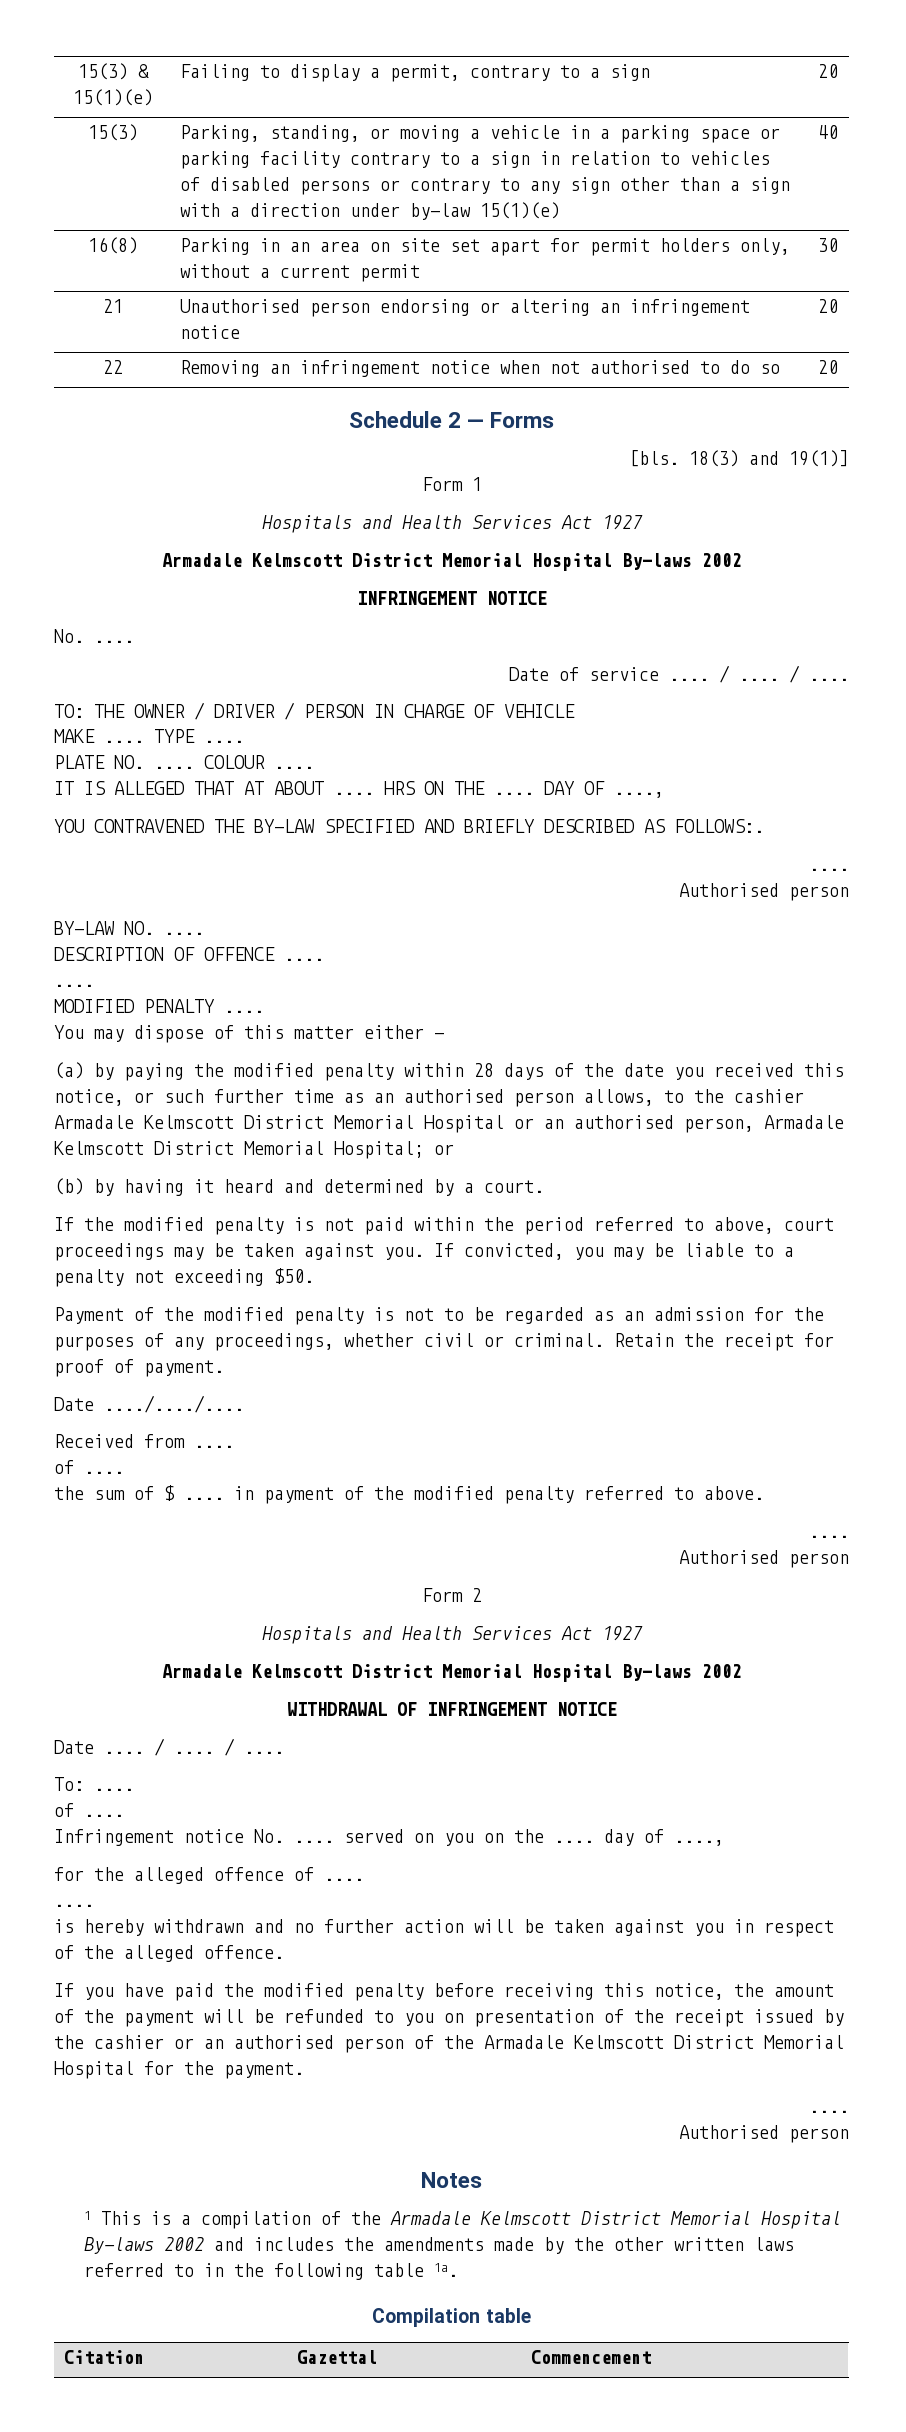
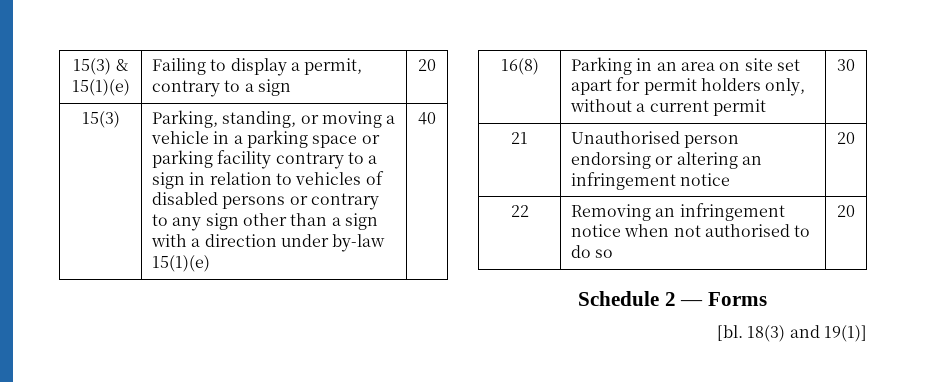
[629,450,679,467] [bls. -> [717,325,744,341] [bl.
[421,477,482,491] [261,515,643,533] [161,553,742,571] [356,591,547,605] [54,629,134,643] [509,665,849,683] [54,702,575,720] [54,729,244,743] [54,755,314,769] [54,781,664,798] [54,819,764,833] [809,868,849,871] [679,883,849,901] [54,921,204,935] [54,947,324,961] [54,984,94,987] [54,999,264,1013] [54,1025,444,1043] [54,1062,844,1081] [54,1089,804,1107] [54,1115,844,1133] [54,1141,454,1159] [54,1178,544,1196] [54,1217,834,1235] [54,1243,794,1261] [54,1268,314,1287] [54,1307,824,1325] [54,1333,834,1351] [54,1359,224,1377] [54,1395,244,1413] [54,1434,234,1448] [54,1460,124,1474] [54,1485,764,1504] [809,1535,849,1538] [679,1550,849,1568] [421,1588,482,1602] [261,1626,643,1644] [161,1664,742,1682] [286,1702,617,1716] [54,1738,284,1756] [54,1777,134,1791] [54,1803,124,1817] [54,1829,724,1846] [54,1867,364,1884] [54,1904,94,1907] [54,1919,834,1937] [54,1945,284,1962] [54,1983,834,2001] [54,2009,844,2027] [54,2035,844,2053] [54,2061,304,2079] [809,2110,849,2113] [679,2125,849,2143] [421,2172,482,2188] [83,2211,841,2229] [83,2237,794,2254] [83,2263,458,2280] [372,2308,531,2327] [63,2350,144,2364] [296,2350,377,2364] [530,2350,651,2364] // Form 1 // Hospitals and Health Services Act 1927 // Armadale Kelmscott District Memorial Hospital By-laws 2002 // INFRINGEMENT NOTICE // No. .... // Date of service .... / .... / .... // TO: THE OWNER / DRIVER / PERSON IN CHARGE OF VEHICLE // MAKE .... TYPE .... // PLATE NO. .... COLOUR .... // IT IS ALLEGED THAT AT ABOUT .... HRS ON THE .... DAY OF ...., // YOU CONTRAVENED THE BY-LAW SPECIFIED AND BRIEFLY DESCRIBED AS FOLLOWS:. // .... // Authorised person // BY-LAW NO. .... // DESCRIPTION OF OFFENCE .... // .... // MODIFIED PENALTY .... // You may dispose of this matter either — // (a) by paying the modified penalty within 28 days of the date you received this notice, or such further time as an authorised person allows, to the cashier Armadale Kelmscott District Memorial Hospital or an authorised person, Armadale Kelmscott District Memorial Hospital; or // (b) by having it heard and determined by a court. // If the modified penalty is not paid within the period referred to above, court proceedings may be taken against you. If convicted, you may be liable to a penalty not exceeding $50. // Payment of the modified penalty is not to be regarded as an admission for the purposes of any proceedings, whether civil or criminal. Retain the receipt for proof of payment. // Date ..../..../.... // Received from .... // of .... // the sum of $ .... in payment of the modified penalty referred to above. // .... // Authorised person // Form 2 // Hospitals and Health Services Act 1927 // Armadale Kelmscott District Memorial Hospital By-laws 2002 // WITHDRAWAL OF INFRINGEMENT NOTICE // Date .... / .... / .... // To: .... // of .... // Infringement notice No. .... served on you on the .... day of ...., // for the alleged offence of .... // .... // is hereby withdrawn and no further action will be taken against you in respect of the alleged offence. // If you have paid the modified penalty before receiving this notice, the amount of the payment will be refunded to you on presentation of the receipt issued by the cashier or an authorised person of the Armadale Kelmscott District Memorial Hospital for the payment. // .... // Authorised person // Notes // 1 This is a compilation of the Armadale Kelmscott District Memorial Hospital By-laws 2002 and includes the amendments made by the other written laws referred to in the following table 1a. // Compilation table // Citation | Gazettal | Commencement -> (867, 333) none

